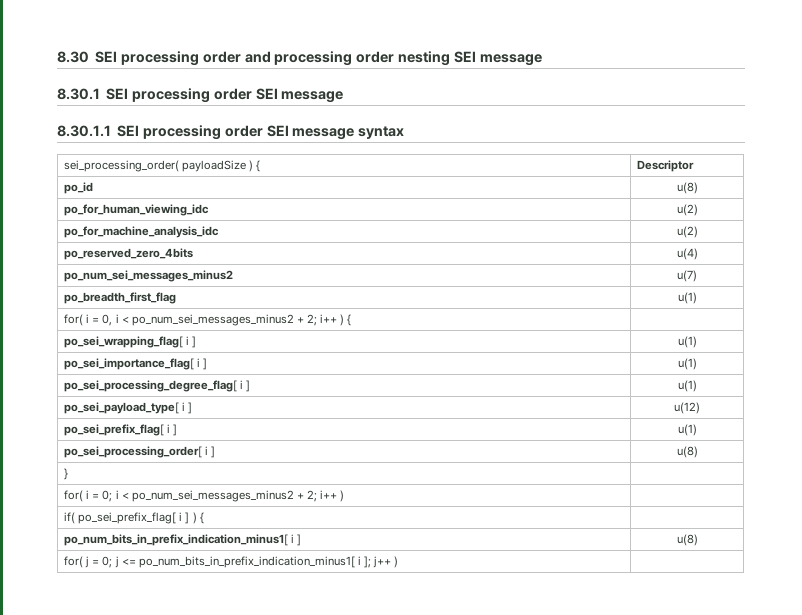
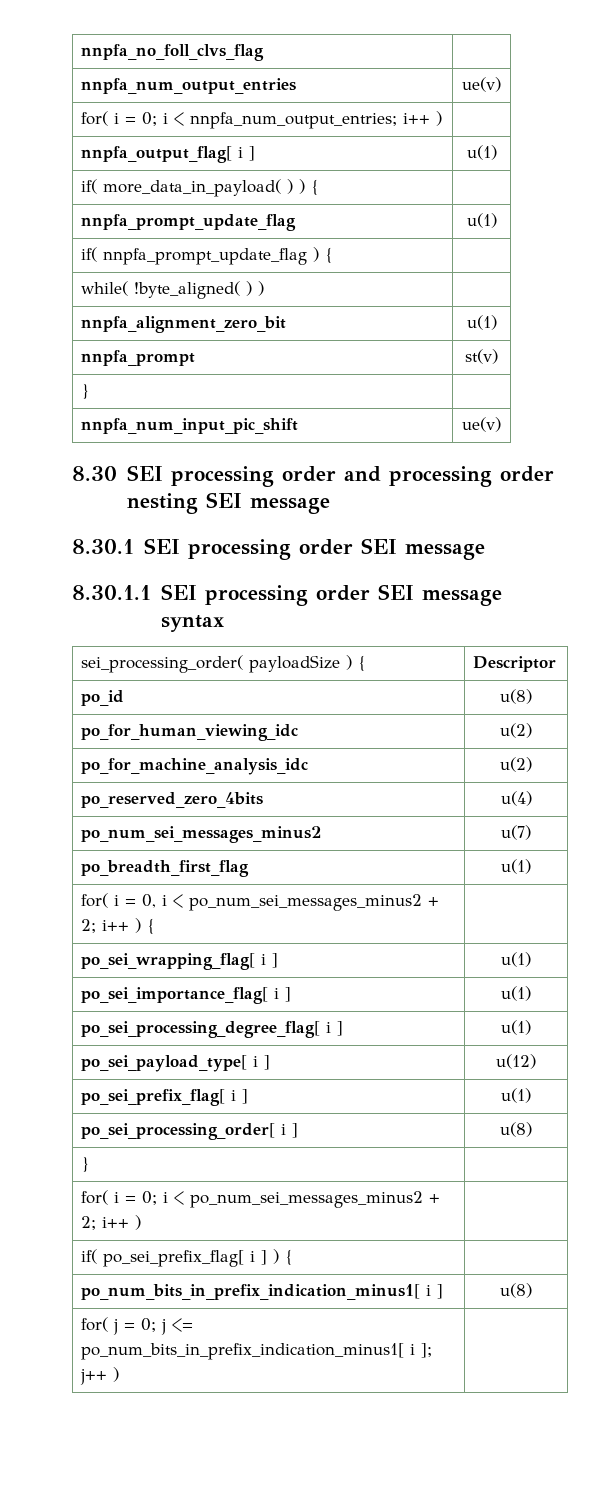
(57, 57) none -> [81,44,265,61] [81,78,297,94] [462,77,501,92] [81,111,443,129] [81,146,256,163] [466,145,497,160] [81,179,321,197] [81,214,297,231] [466,213,497,228] [81,247,335,265] [81,281,265,299] [81,316,287,333] [466,315,497,330] [81,350,196,366] [465,349,498,364] [81,383,91,399] [81,418,299,434] [462,417,501,432] nnpfa_no_foll_clvs_flag | // nnpfa_num_output_entries | ue(v) // for( i = 0; i < nnpfa_num_output_entries; i++ ) | // nnpfa_output_flag[ i ] | u(1) // if( more_data_in_payload( ) ) { | // nnpfa_prompt_update_flag | u(1) // if( nnpfa_prompt_update_flag ) { | // while( !byte_aligned( ) ) | // nnpfa_alignment_zero_bit | u(1) // nnpfa_prompt | st(v) // } | // nnpfa_num_input_pic_shift | ue(v) //

